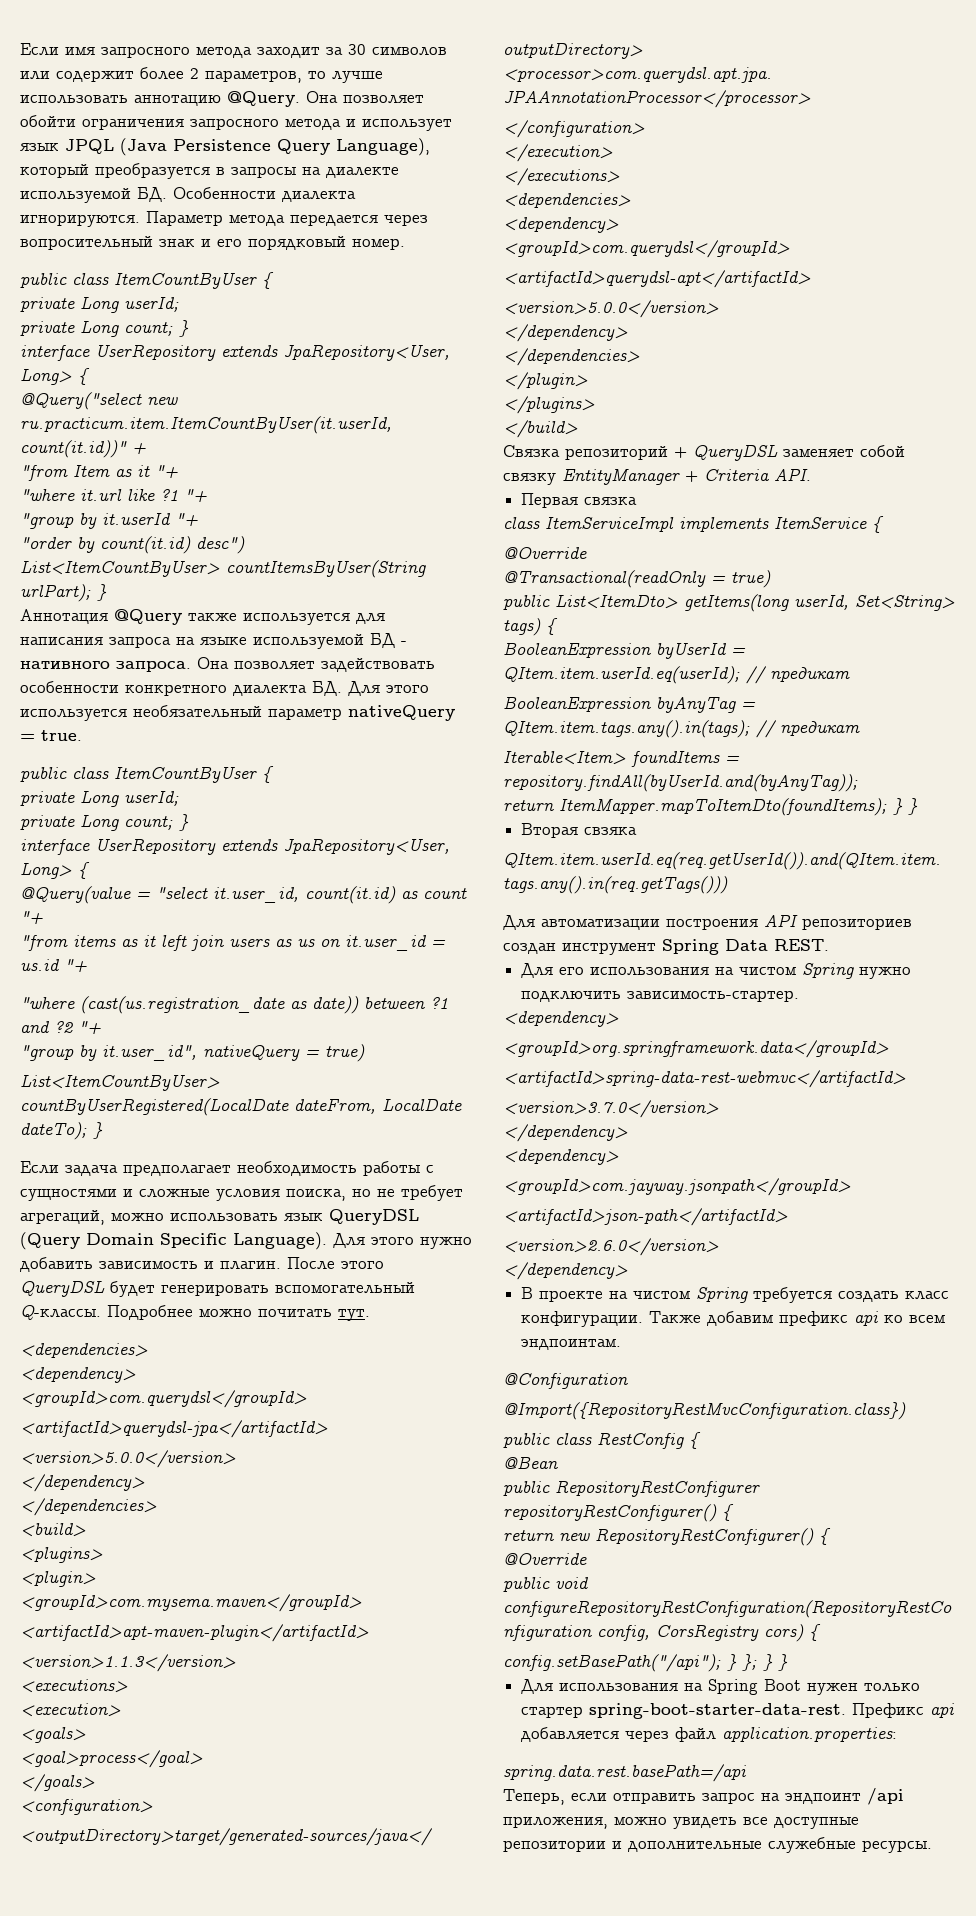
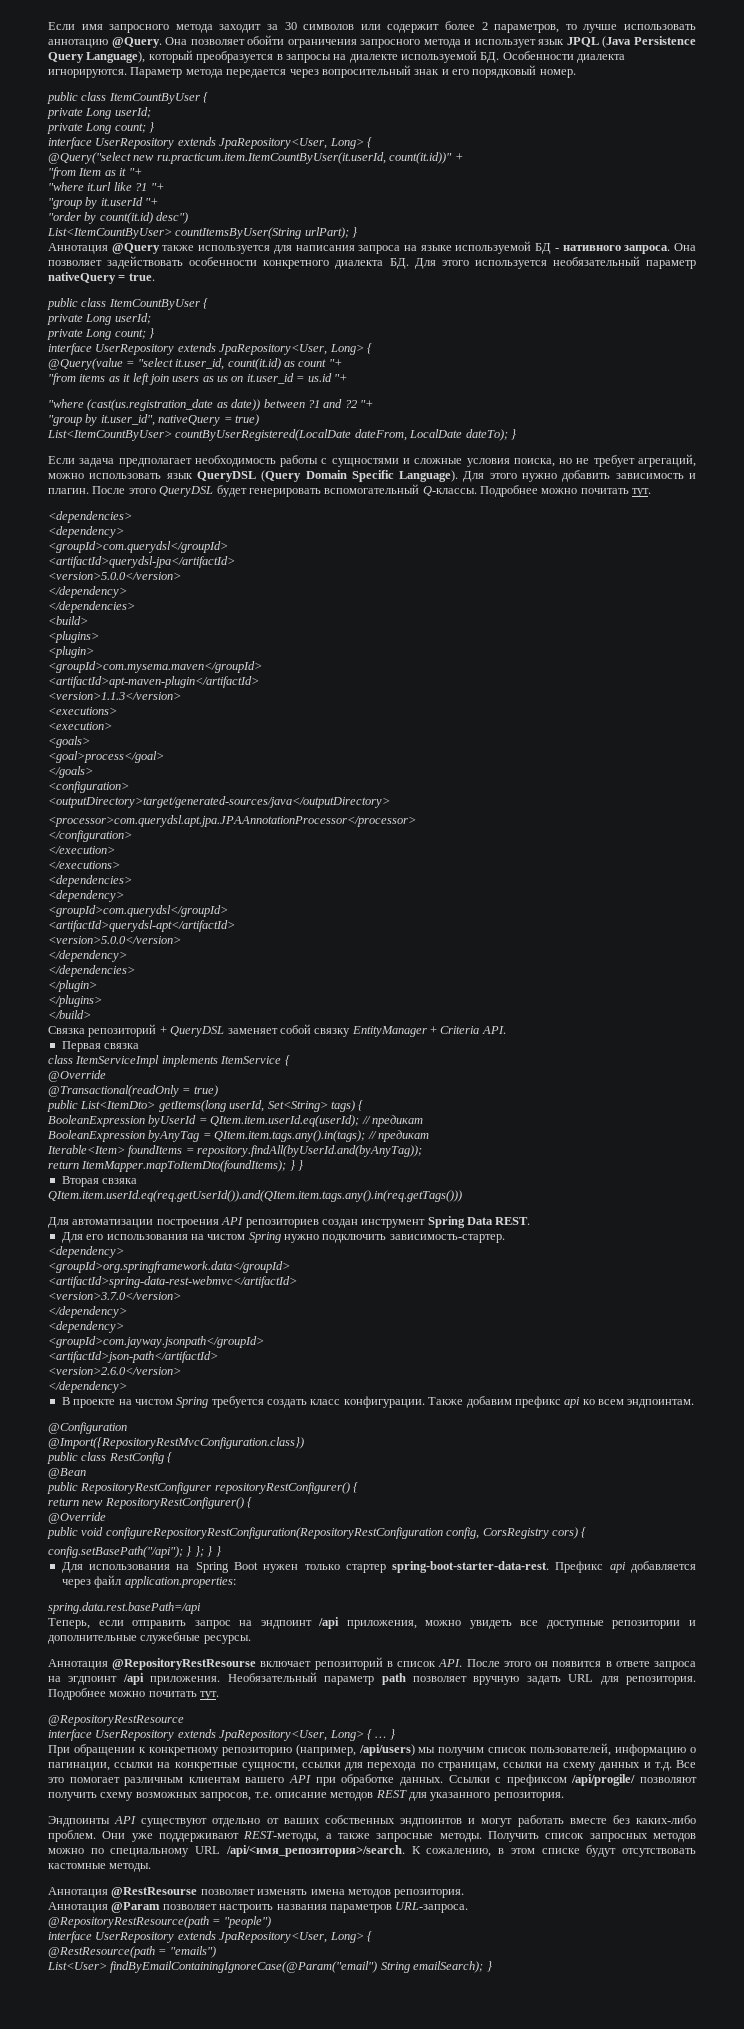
(932, 1846) none -> [48,1657,697,1670] [48,1672,696,1685] [48,1688,220,1700] [48,1715,184,1726] [48,1729,395,1741] [48,1743,696,1756] [48,1760,696,1771] [48,1774,698,1786] [48,1790,564,1801] [48,1815,696,1827] [48,1830,696,1842] [48,1845,697,1857] [48,1863,152,1872] [48,1887,465,1898] [48,1902,469,1913] [48,1916,271,1928] [48,1931,372,1943] [48,1946,216,1958] [47,1961,492,1973] // Аннотация @RepositoryRestResourse включает репозиторий в список API. После этого он появится в ответе запроса на эгдпоинт /api приложения. Необязательный параметр path позволяет вручную задать URL для репозитория. Подробнее можно почитать тут. // @RepositoryRestResource // interface UserRepository extends JpaRepository<User, Long> { … } // При обращении к конкретному репозиторию (например, /api/users) мы получим список пользователей, информацию о пагинации, ссылки на конкретные сущности, ссылки для перехода по страницам, ссылки на схему данных и т.д. Все это помогает различным клиентам вашего API при обработке данных. Ссылки с префиксом /api/progile/ позволяют получить схему возможных запросов, т.е. описание методов REST для указанного репозитория. // Эндпоинты API существуют отдельно от ваших собственных эндпоинтов и могут работать вместе без каких-либо проблем. Они уже поддерживают REST-методы, а также запросные методы. Получить список запросных методов можно по специальному URL /api/<имя_репозитория>/search. К сожалению, в этом списке будут отсутствовать кастомные методы. // Аннотация @RestResourse позволяет изменять имена методов репозитория. // Аннотация @Param позволяет настроить названия параметров URL-запроса. // @RepositoryRestResource(path = "people") // interface UserRepository extends JpaRepository<User, Long> { // @RestResource(path = "emails") // List<User> findByEmailContainingIgnoreCase(@Param("email") String emailSearch); }

